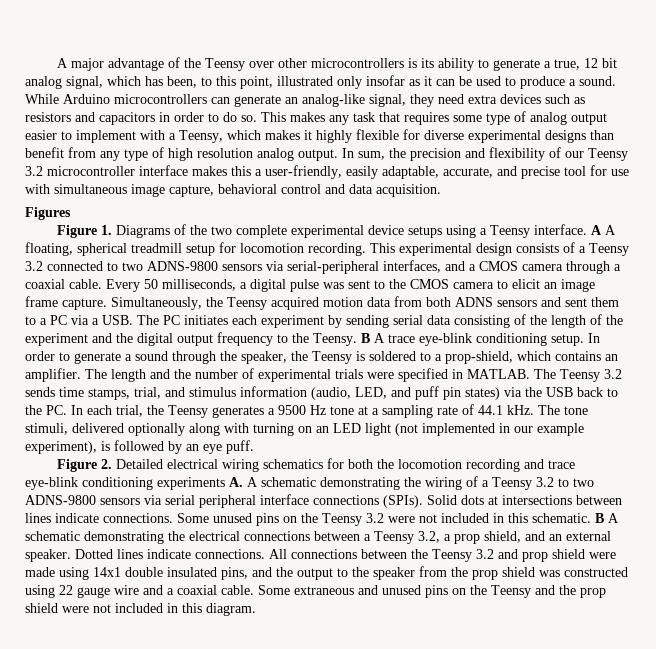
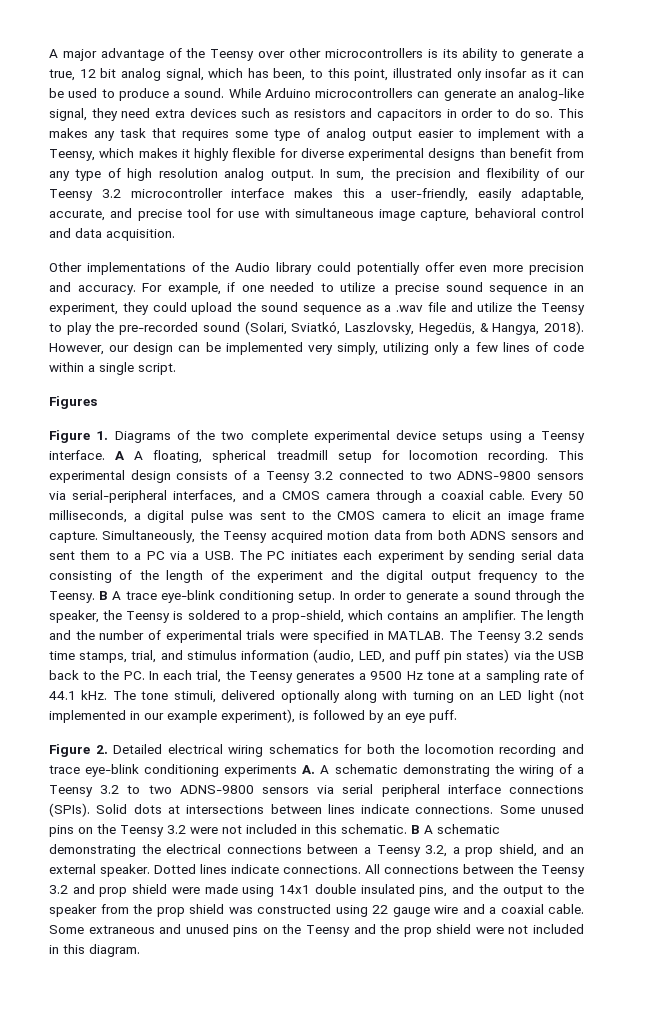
(441, 190) none -> [49,262,584,275] [49,282,584,295] [49,302,585,315] [49,321,585,335] [49,342,585,355] [49,362,176,375] // Other implementations of the Audio library could potentially offer even more precision and accuracy. For example, if one needed to utilize a precise sound sequence in an experiment, they could upload the sound sequence as a .wav file and utilize the Teensy to play the pre-recorded sound (Solari, Sviatkó, Laszlovsky, Hegedüs, & Hangya, 2018). However, our design can be implemented very simply, utilizing only a few lines of code within a single script.

